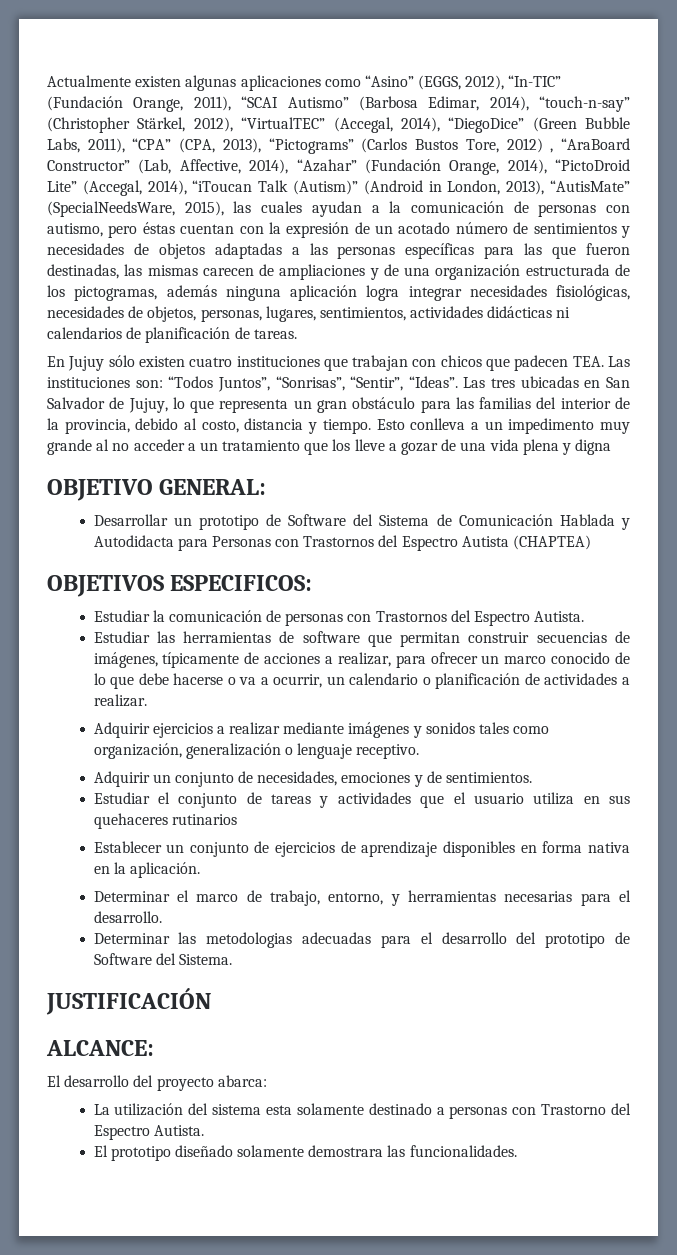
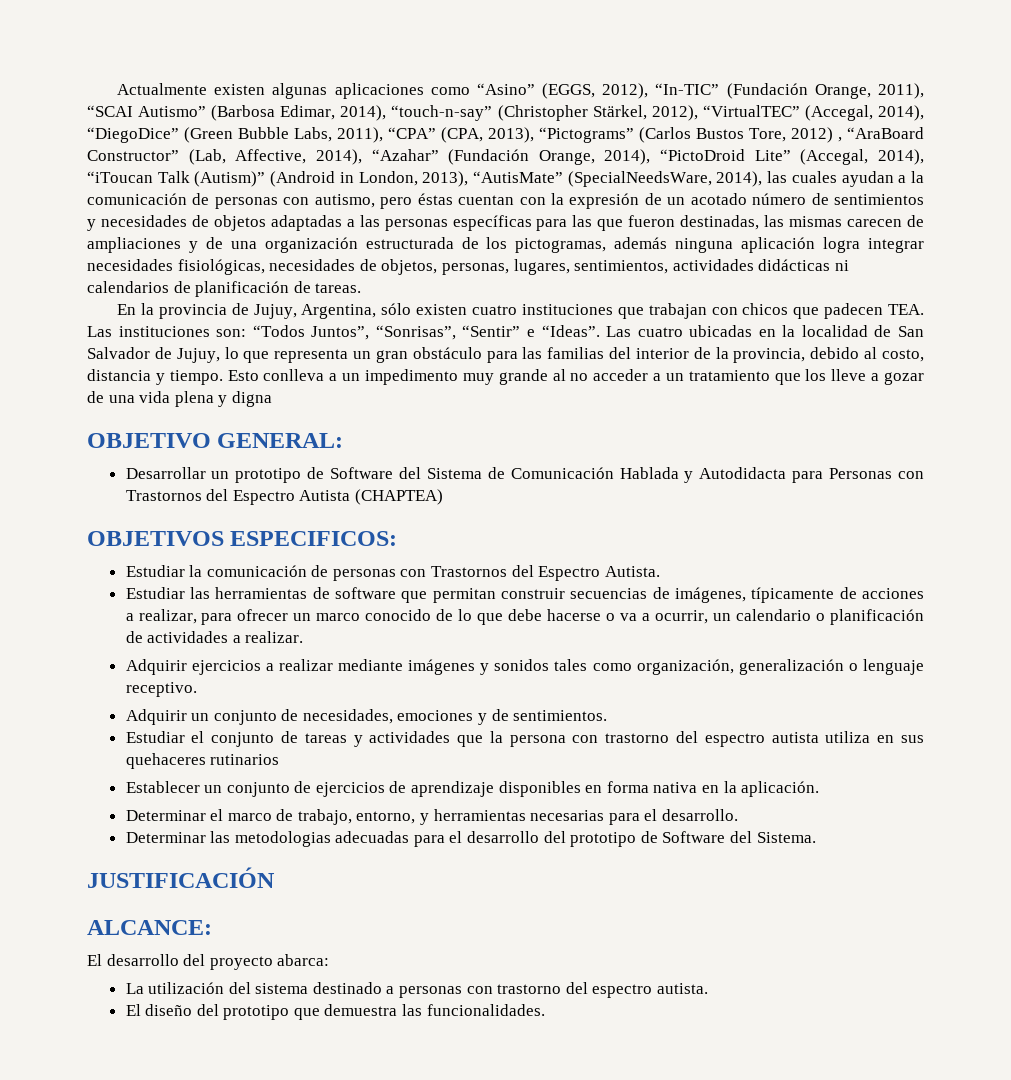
[184,201,224,216] 2015), -> [716,171,763,187] 2014),
[68,356,105,371] Jujuy -> [140,303,377,319] la provincia de Jujuy, Argentina,
[350,376,404,391] “Sentir”, -> [462,325,535,337] “Sentir” e
[491,378,516,388] tres -> [637,327,683,337] cuatro
(601, 384) none -> [782,325,892,337] la localidad de
[453,792,524,804] el usuario -> [489,731,819,747] la persona con trastorno del espectro autista
[265,1103,364,1115] esta solamente -> (309, 988) none
[541,1103,632,1115] [93,1125,204,1140] [93,1145,384,1161] Trastorno del Espectro Autista. // El prototipo diseñado solamente demostrara -> [497,982,709,998] [125,1004,398,1020] trastorno del espectro autista. // El diseño del prototipo que demuestra

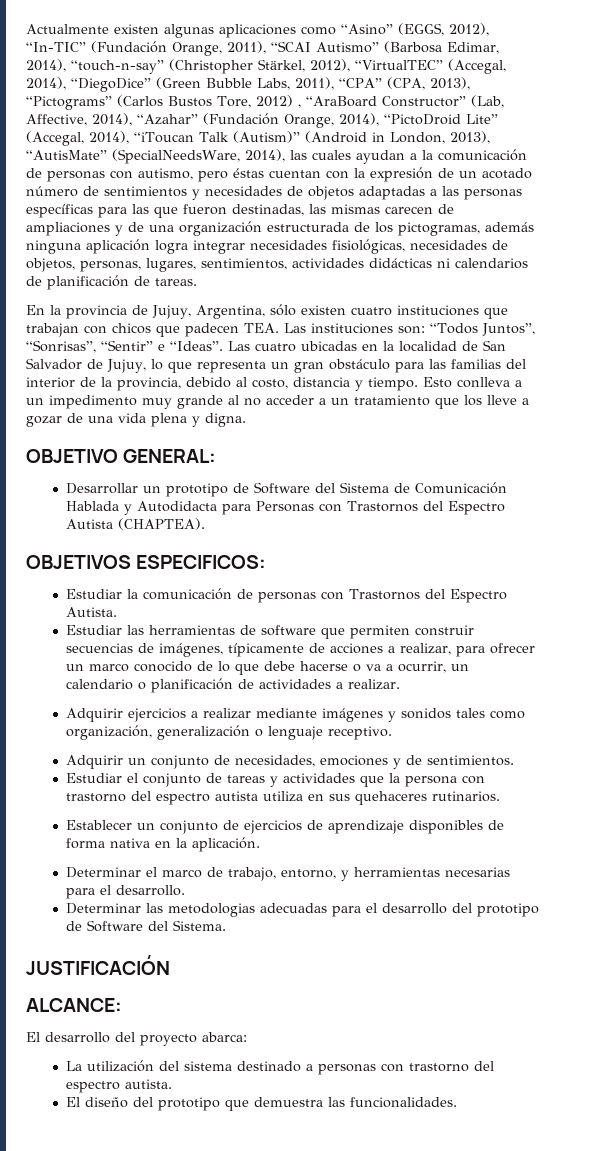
[231,391,272,407] digna -> [205,413,246,427] digna.
[354,489,443,505] (CHAPTEA) -> [117,518,205,530] (CHAPTEA).
[432,588,496,603] permitan -> [349,625,410,639] permiten
[210,754,280,765] rutinarios -> [431,791,500,802] rutinarios.
[585,785,603,793] en -> [487,820,504,830] de

